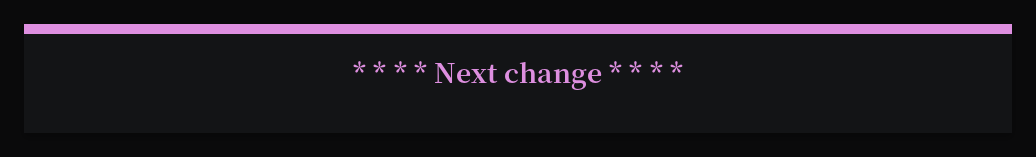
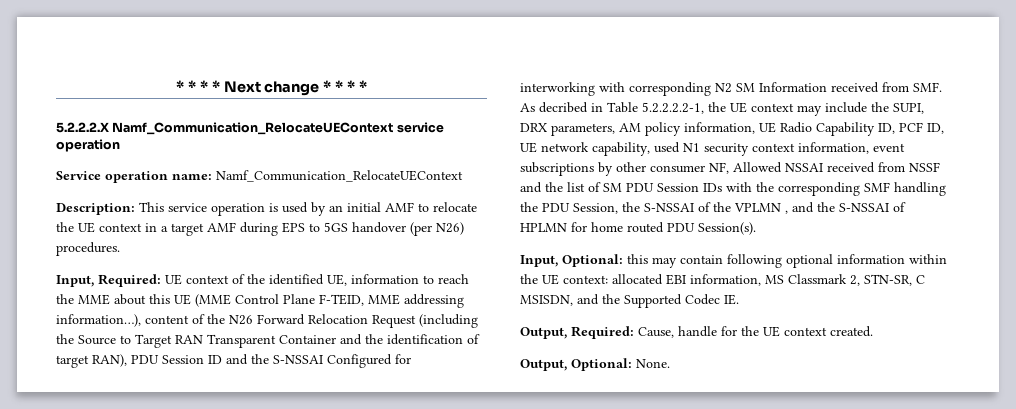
(683, 72) none -> [56,122,444,135] [56,139,120,152] [56,170,463,183] [56,202,477,216] [56,222,464,236] [56,242,120,256] [56,274,469,287] [56,294,464,308] [56,314,478,328] [56,334,480,348] [56,354,411,368] [520,82,942,96] [520,102,924,116] [520,122,944,136] [520,142,905,156] [520,162,940,176] [520,182,946,196] [520,202,906,214] [520,222,756,235] [520,254,947,268] [520,274,925,286] [520,294,739,308] [520,326,873,339] [520,358,670,371] // 5.2.2.2.X Namf_Communication_RelocateUEContext service operation // Service operation name: Namf_Communication_RelocateUEContext // Description: This service operation is used by an initial AMF to relocate the UE context in a target AMF during EPS to 5GS handover (per N26) procedures. // Input, Required: UE context of the identified UE, information to reach the MME about this UE (MME Control Plane F-TEID, MME addressing information…), content of the N26 Forward Relocation Request (including the Source to Target RAN Transparent Container and the identification of target RAN), PDU Session ID and the S-NSSAI Configured for interworking with corresponding N2 SM Information received from SMF. As decribed in Table 5.2.2.2.2-1, the UE context may include the SUPI, DRX parameters, AM policy information, UE Radio Capability ID, PCF ID, UE network capability, used N1 security context information, event subscriptions by other consumer NF, Allowed NSSAI received from NSSF and the list of SM PDU Session IDs with the corresponding SMF handling the PDU Session, the S-NSSAI of the VPLMN , and the S-NSSAI of HPLMN for home routed PDU Session(s). // Input, Optional: this may contain following optional information within the UE context: allocated EBI information, MS Classmark 2, STN-SR, C MSISDN, and the Supported Codec IE. // Output, Required: Cause, handle for the UE context created. // Output, Optional: None.

